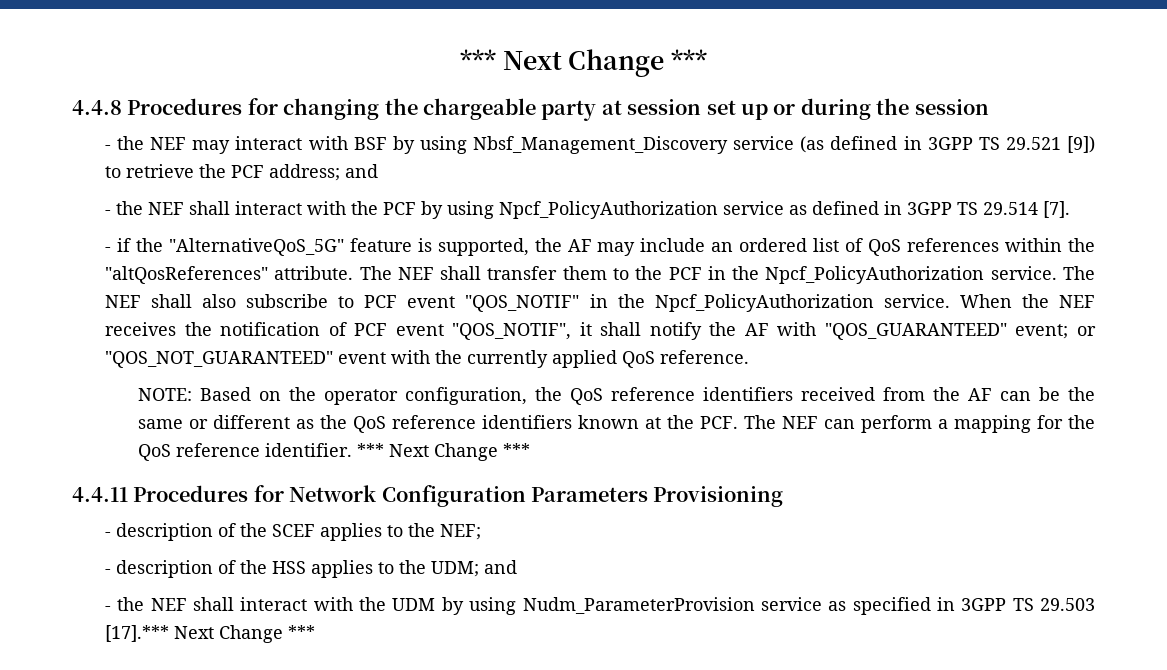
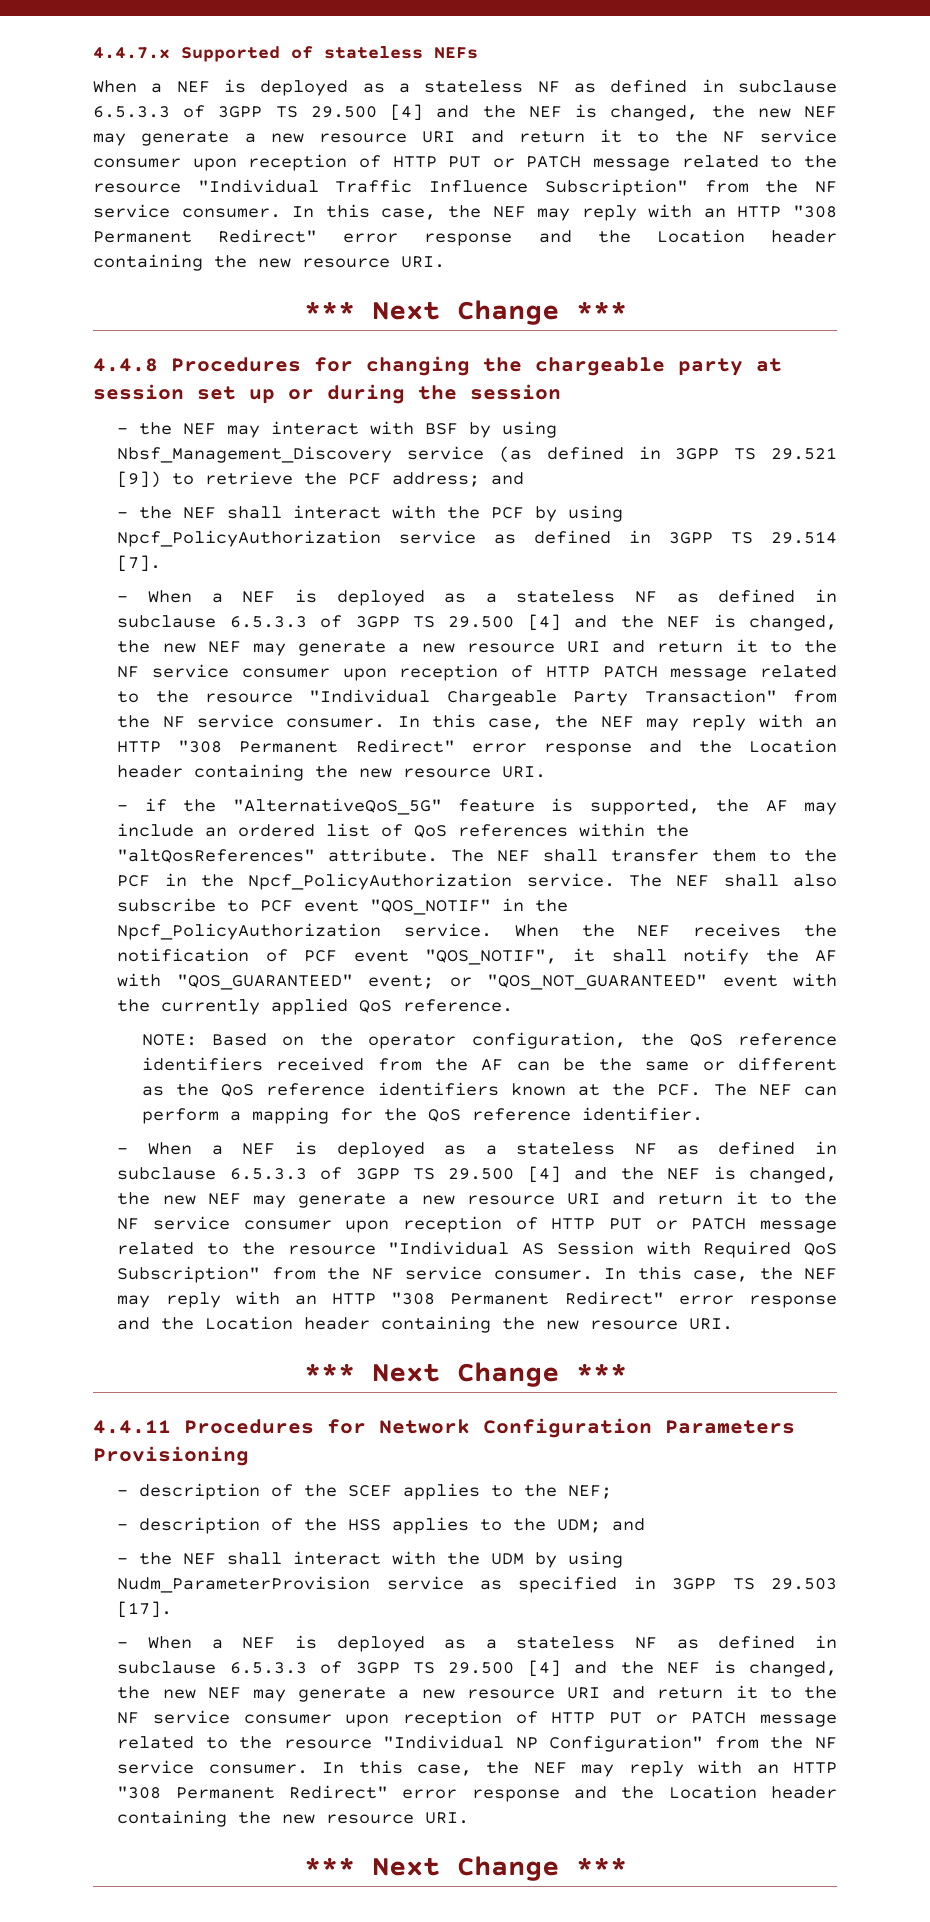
(459, 59) none -> [93,46,478,62] [93,79,837,96] [93,104,838,121] [93,129,837,146] [93,154,837,171] [93,179,837,196] [93,204,837,221] [93,229,837,246] [93,254,445,271] 4.4.7.x Supported of stateless NEFs // When a NEF is deployed as a stateless NF as defined in subclause 6.5.3.3 of 3GPP TS 29.500 [4] and the NEF is changed, the new NEF may generate a new resource URI and return it to the NF service consumer upon reception of HTTP PUT or PATCH message related to the resource "Individual Traffic Influence Subscription" from the NF service consumer. In this case, the NEF may reply with an HTTP "308 Permanent Redirect" error response and the Location header containing the new resource URI. //
(1070, 209) none -> [117,589,837,606] [117,614,838,631] [117,639,838,656] [117,664,837,681] [117,689,837,706] [117,714,837,731] [117,739,837,756] [117,764,547,781] // - When a NEF is deployed as a stateless NF as defined in subclause 6.5.3.3 of 3GPP TS 29.500 [4] and the NEF is changed, the new NEF may generate a new resource URI and return it to the NF service consumer upon reception of HTTP PATCH message related to the resource "Individual Chargeable Party Transaction" from the NF service consumer. In this case, the NEF may reply with an HTTP "308 Permanent Redirect" error response and the Location header containing the new resource URI.
(352, 450) none -> [117,1141,837,1158] [117,1166,838,1183] [117,1191,838,1208] [117,1216,837,1233] [117,1241,838,1258] [117,1266,837,1283] [117,1291,838,1308] [117,1316,734,1333] // - When a NEF is deployed as a stateless NF as defined in subclause 6.5.3.3 of 3GPP TS 29.500 [4] and the NEF is changed, the new NEF may generate a new resource URI and return it to the NF service consumer upon reception of HTTP PUT or PATCH message related to the resource "Individual AS Session with Required QoS Subscription" from the NF service consumer. In this case, the NEF may reply with an HTTP "308 Permanent Redirect" error response and the Location header containing the new resource URI. //
[104,625,169,642] [17].*** -> [117,1601,173,1618] [117,1635,837,1652] [117,1660,838,1677] [117,1685,838,1702] [117,1710,837,1727] [117,1735,837,1752] [117,1760,838,1777] [117,1785,837,1802] [117,1810,470,1827] [303,1857,355,1875] [17]. // - When a NEF is deployed as a stateless NF as defined in subclause 6.5.3.3 of 3GPP TS 29.500 [4] and the NEF is changed, the new NEF may generate a new resource URI and return it to the NF service consumer upon reception of HTTP PUT or PATCH message related to the resource "Individual NP Configuration" from the NF service consumer. In this case, the NEF may reply with an HTTP "308 Permanent Redirect" error response and the Location header containing the new resource URI. // ***

